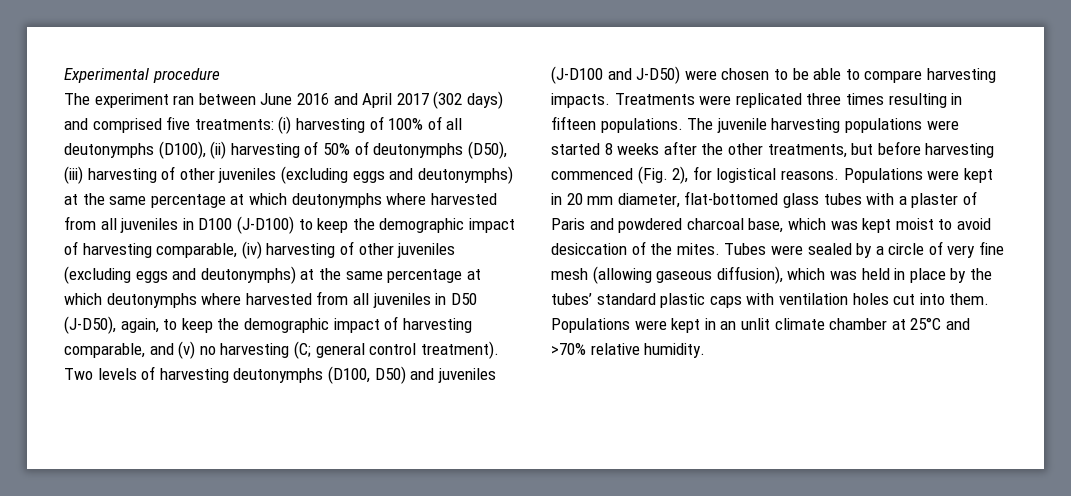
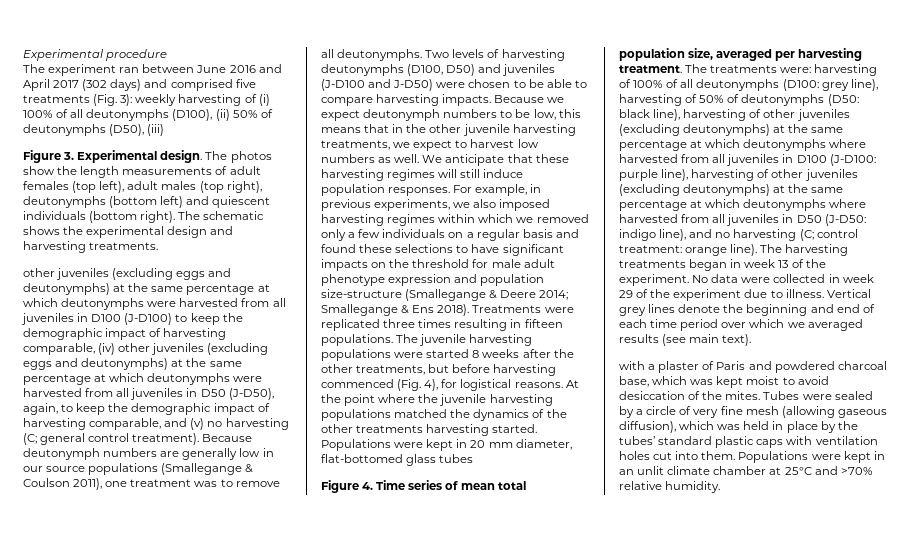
[194,116,384,134] treatments: (i) harvesting of -> [23,94,270,106] treatments (Fig. 3): weekly harvesting of (i)
[230,141,319,158] harvesting of -> (230, 115) none
[87,166,176,183] harvesting of -> [23,150,272,163] [23,166,261,178] [23,181,262,193] [23,196,271,208] [23,211,265,223] [23,226,234,238] [23,241,159,253] // Figure 3. Experimental design. The photos show the length measurements of adult females (top left), adult males (top right), deutonymphs (bottom left) and quiescent individuals (bottom right). The schematic shows the experimental design and harvesting treatments. //
[386,193,427,205] where -> [147,301,177,307] were
[266,241,354,258] harvesting of -> (116, 349) none
[201,293,242,305] where -> [233,376,263,382] were
(499, 350) none -> [202,434,253,442] [23,448,274,460] [23,463,254,475] [23,478,280,490] [321,49,423,61] Because deutonymph numbers are generally low in our source populations (Smallegange & Coulson 2011), one treatment was to remove all deutonymphs.
(610, 100) none -> [494,95,565,103] [321,109,581,121] [321,124,576,136] [321,139,539,151] [321,154,569,166] [321,169,524,181] [321,184,542,196] [321,199,551,211] [321,214,589,226] [321,229,579,241] [321,244,564,256] [321,259,555,271] [321,274,545,286] [321,289,569,301] [321,304,470,316] Because we expect deutonymph numbers to be low, this means that in the other juvenile harvesting treatments, we expect to harvest low numbers as well. We anticipate that these harvesting regimes will still induce population responses. For example, in previous experiments, we also imposed harvesting regimes within which we removed only a few individuals on a regular basis and found these selections to have significant impacts on the threshold for male adult phenotype expression and population size-structure (Smallegange & Deere 2014; Smallegange & Ens 2018).
[672,166,689,184] 2), -> [424,379,439,391] 4),
(839, 175) none -> [565,380,579,388] [321,394,553,406] [321,409,567,421] [321,424,538,436] At the point where the juvenile harvesting populations matched the dynamics of the other treatments harvesting started.
(862, 199) none -> [321,480,526,493] [619,48,863,61] [619,64,878,76] [619,79,878,91] [619,94,859,106] [619,109,850,121] [619,124,844,136] [619,139,867,151] [619,154,876,166] [619,169,858,181] [619,184,844,196] [619,199,867,211] [619,214,866,226] [619,229,858,241] [619,244,849,256] [619,259,826,271] [619,274,874,286] [619,289,871,301] [619,304,875,316] [619,319,863,331] [619,334,752,346] // Figure 4. Time series of mean total population size, averaged per harvesting treatment. The treatments were: harvesting of 100% of all deutonymphs (D100: grey line), harvesting of 50% of deutonymphs (D50: black line), harvesting of other juveniles (excluding deutonymphs) at the same percentage at which deutonymphs where harvested from all juveniles in D100 (J-D100: purple line), harvesting of other juveniles (excluding deutonymphs) at the same percentage at which deutonymphs where harvested from all juveniles in D50 (J-D50: indigo line), and no harvesting (C; control treatment: orange line). The harvesting treatments began in week 13 of the experiment. No data were collected in week 29 of the experiment due to illness. Vertical grey lines denote the beginning and end of each time period over which we averaged results (see main text). //

